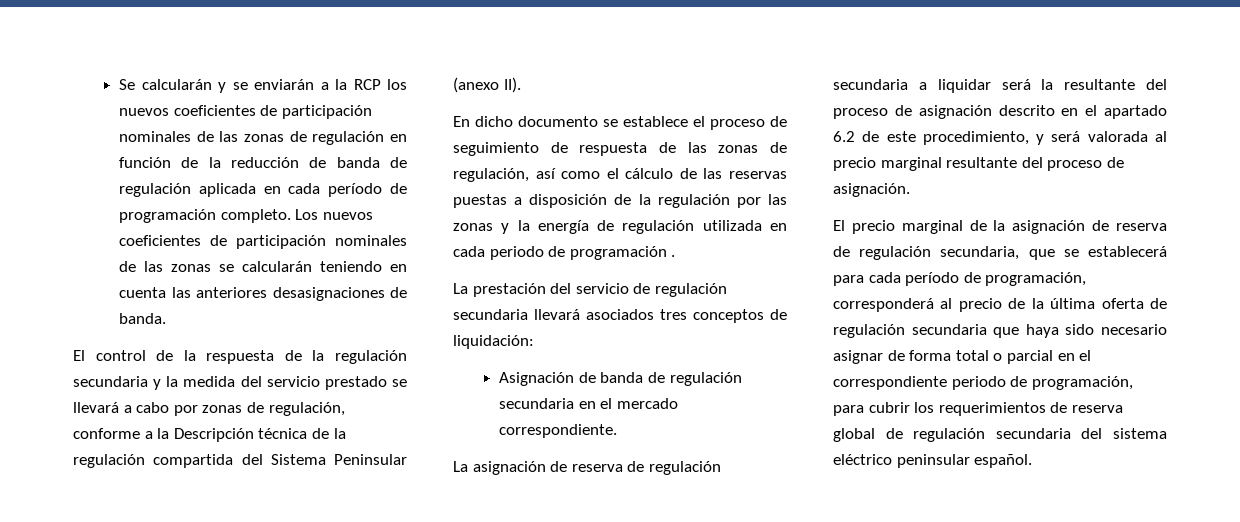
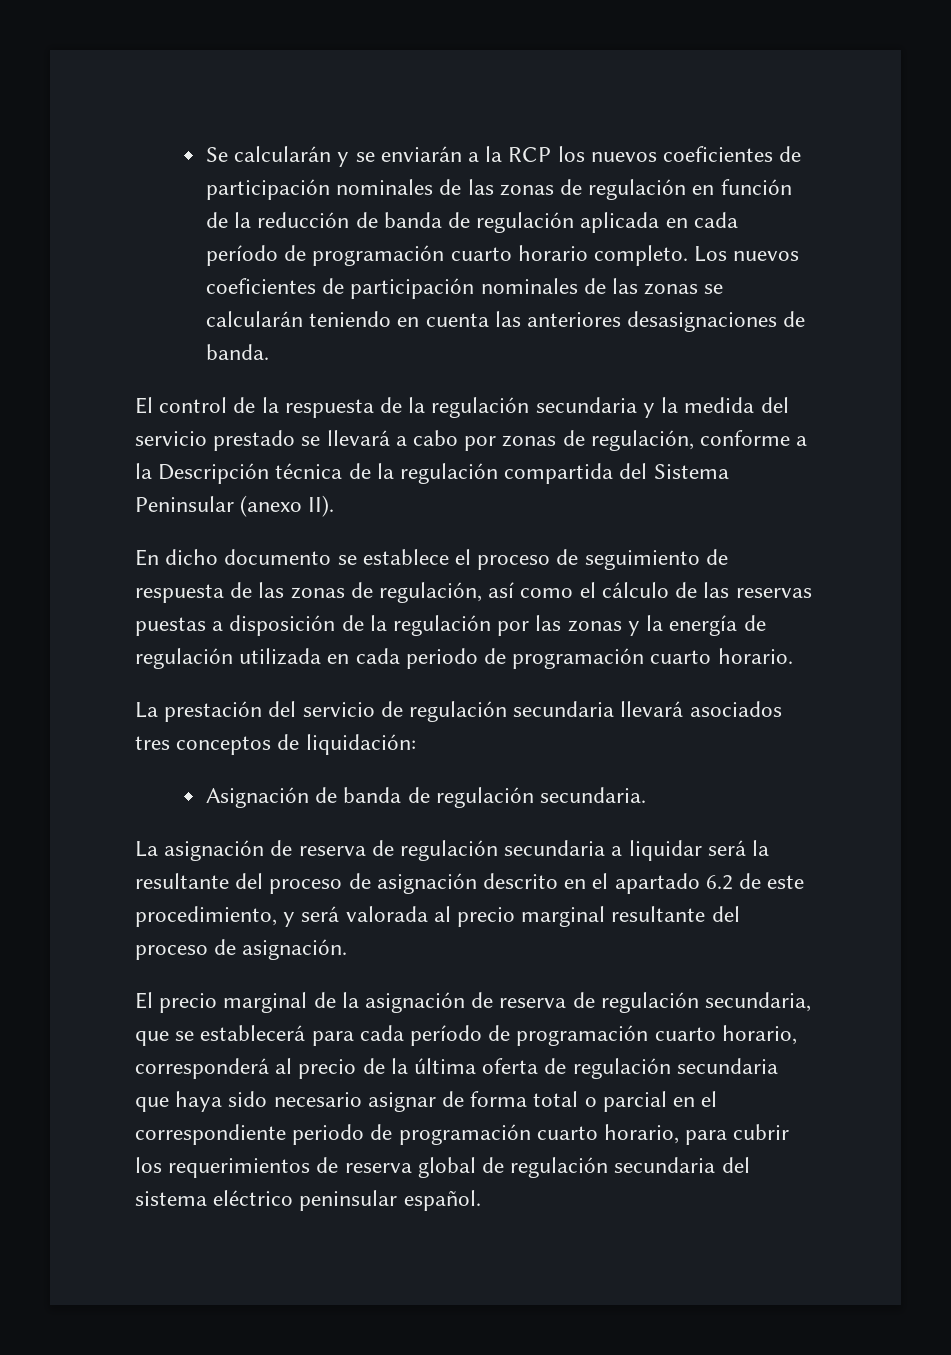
(217, 216) none -> [450,245,588,261] cuarto horario
[671,255,676,257] . -> [650,648,793,664] cuarto horario.
[499,398,678,409] [499,424,618,438] secundaria en el mercado correspondiente. -> [540,787,647,803] secundaria.
[985,272,1087,286] programación, -> [516,1025,797,1046] programación cuarto horario,
[1031,376,1133,390] programación, -> [398,1124,680,1145] programación cuarto horario,

